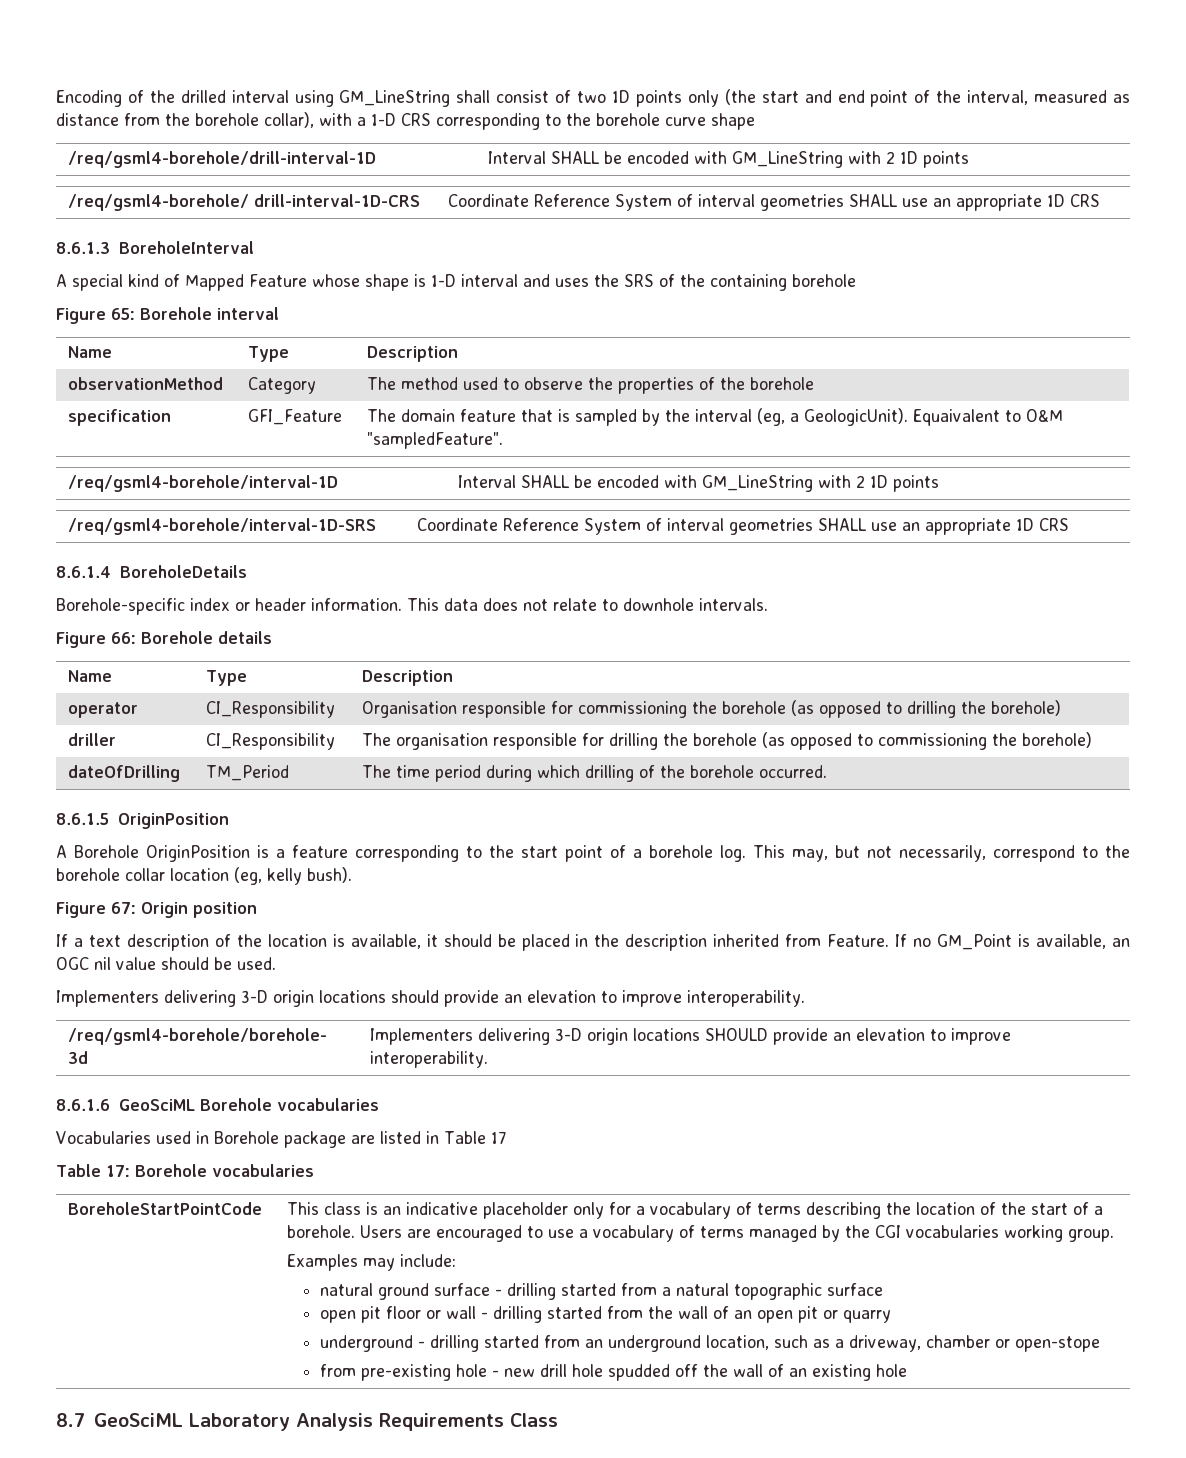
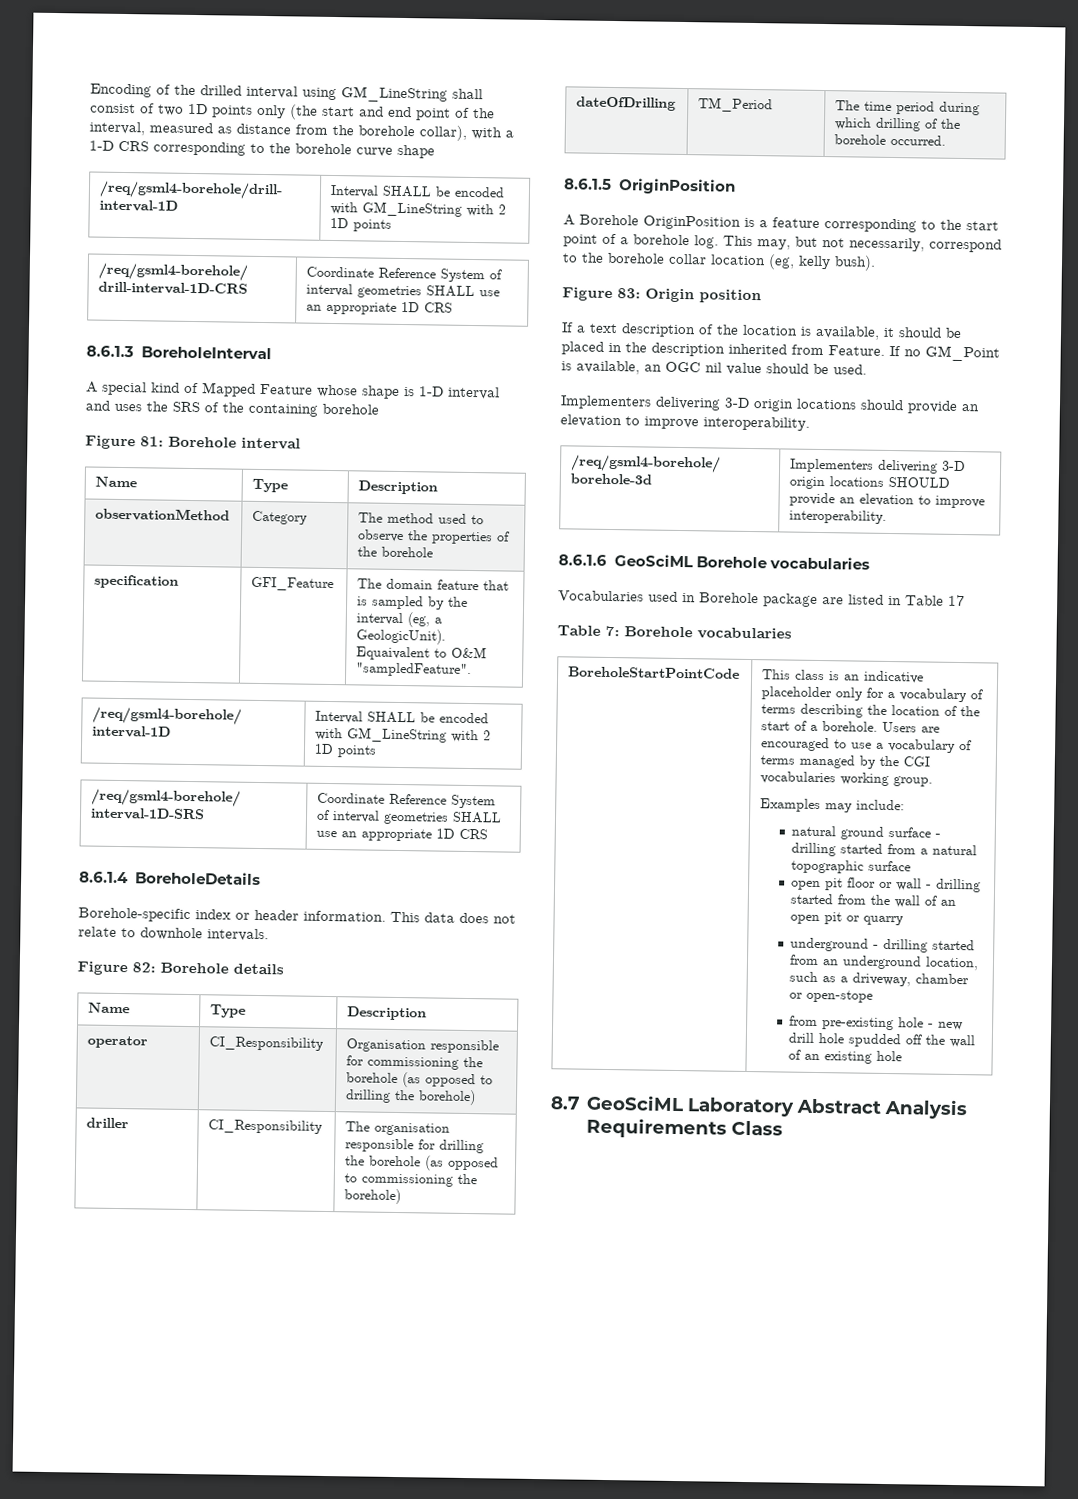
[111,308,135,320] 65: -> [140,436,164,447] 81:
[111,632,136,644] 66: -> [132,962,156,973] 82:
[111,902,136,914] 67: -> [617,288,641,299] 83:
[105,1165,130,1177] 17: -> [605,625,620,637] 7:
(290, 1422) none -> [795,1098,882,1114] Abstract

